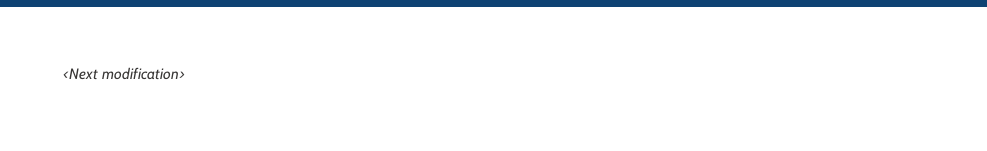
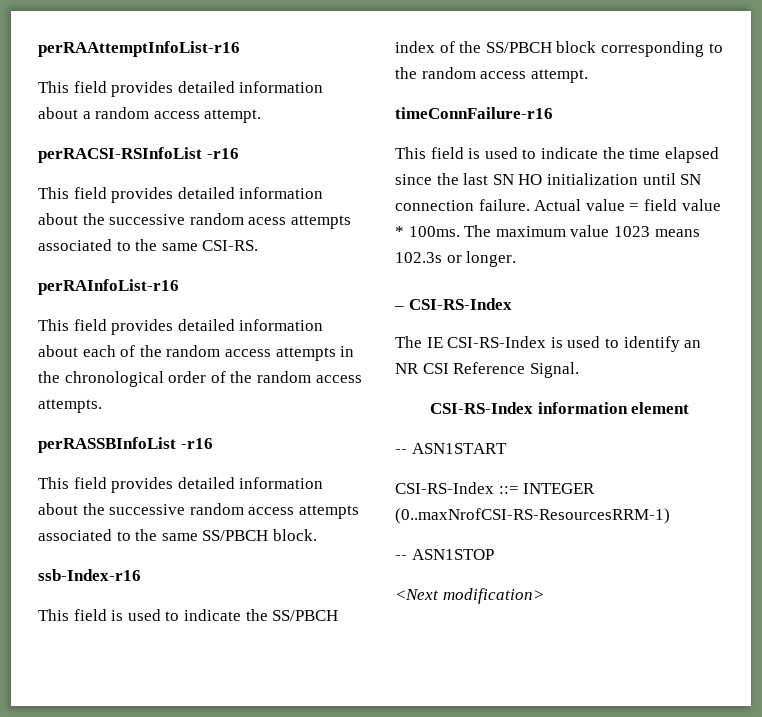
(63, 74) none -> [38,41,240,57] [38,81,324,97] [38,107,262,123] [38,147,239,163] [38,187,324,203] [38,213,351,229] [38,239,259,251] [38,279,179,295] [38,319,324,335] [38,345,355,361] [38,371,362,387] [38,399,102,413] [38,437,213,453] [38,477,324,493] [38,503,359,519] [38,529,317,541] [38,569,141,581] [38,609,339,621] [395,41,723,57] [395,67,588,83] [395,107,553,119] [395,147,719,163] [395,173,702,185] [395,199,721,211] [395,225,700,237] [395,251,517,267] [394,298,512,310] [395,336,702,352] [395,362,579,378] [429,402,690,414] [395,443,507,454] [395,482,596,494] [395,508,670,524] [395,549,494,560] perRAAttemptInfoList-r16 // This field provides detailed information about a random access attempt. // perRACSI-RSInfoList -r16 // This field provides detailed information about the successive random acess attempts associated to the same CSI-RS. // perRAInfoList-r16 // This field provides detailed information about each of the random access attempts in the chronological order of the random access attempts. // perRASSBInfoList -r16 // This field provides detailed information about the successive random access attempts associated to the same SS/PBCH block. // ssb-Index-r16 // This field is used to indicate the SS/PBCH index of the SS/PBCH block corresponding to the random access attempt. // timeConnFailure-r16 // This field is used to indicate the time elapsed since the last SN HO initialization until SN connection failure. Actual value = field value * 100ms. The maximum value 1023 means 102.3s or longer. // – CSI-RS-Index // The IE CSI-RS-Index is used to identify an NR CSI Reference Signal. // CSI-RS-Index information element // -- ASN1START // CSI-RS-Index ::= INTEGER (0..maxNrofCSI-RS-ResourcesRRM-1) // -- ASN1STOP //

